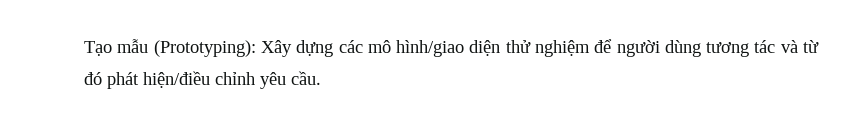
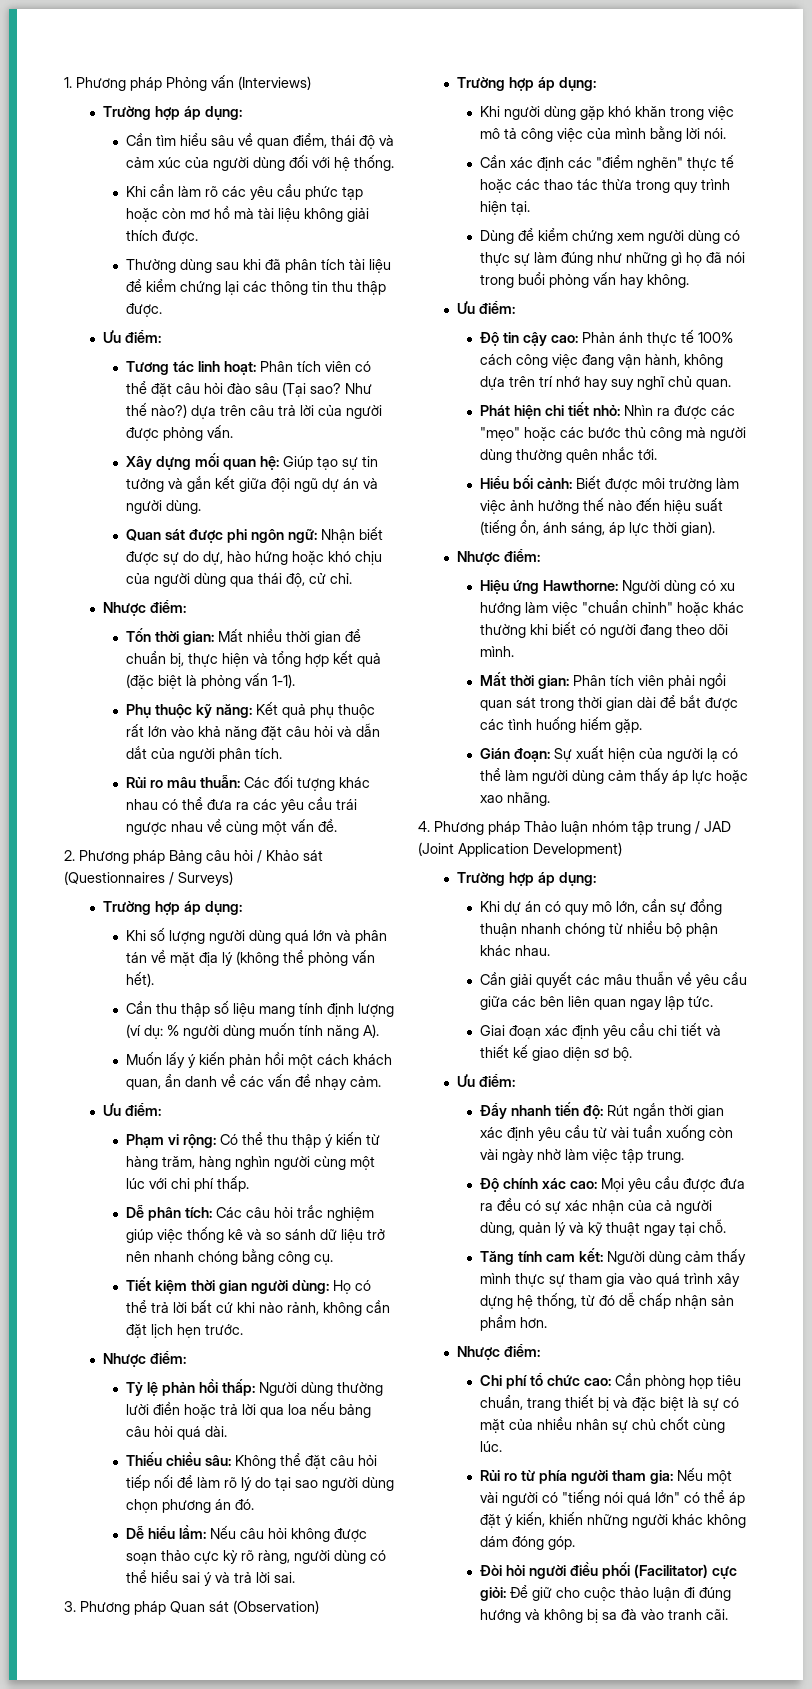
[84,39,819,57] [84,71,322,89] Tạo mẫu (Prototyping): Xây dựng các mô hình/giao diện thử nghiệm để người dùng tương tác và từ đó phát hiện/điều chỉnh yêu cầu. -> [64,75,311,91] [102,106,242,121] [125,132,394,149] [125,154,394,171] [125,184,363,200] [125,205,369,222] [125,230,198,244] [125,259,391,273] [125,279,386,295] [125,303,162,317] [102,330,161,343] [125,361,371,376] [125,381,372,397] [125,402,382,419] [125,425,233,441] [125,453,378,471] [125,475,378,492] [125,500,201,514] [125,526,383,544] [125,551,382,565] [125,573,352,587] [102,600,186,617] [125,628,361,645] [125,650,381,667] [125,673,295,689] [125,701,375,719] [125,723,380,740] [125,746,282,762] [125,774,370,791] [125,797,357,813] [125,818,337,835] [64,850,323,864] [64,871,233,886] [102,901,242,916] [125,927,387,944] [125,949,375,966] [125,971,154,987] [125,1000,394,1017] [125,1022,379,1039] [125,1051,392,1068] [125,1073,381,1090] [102,1103,161,1116] [125,1131,380,1149] [125,1156,375,1170] [125,1176,249,1192] [125,1204,374,1221] [125,1226,385,1243] [125,1249,333,1265] [125,1277,371,1295] [125,1300,390,1316] [125,1324,243,1338] [102,1351,186,1368] [125,1379,383,1397] [125,1401,371,1418] [125,1426,227,1440] [125,1452,377,1469] [125,1474,394,1491] [125,1499,254,1513] [125,1525,367,1542] [125,1550,386,1564] [125,1570,295,1586] [64,1600,319,1615] [456,77,596,92] [479,106,734,120] [479,126,726,142] [479,154,734,171] [479,179,730,193] [479,201,530,215] [479,228,740,244] [479,252,745,266] [479,272,689,288] [456,301,515,314] [479,329,733,347] [479,354,723,368] [479,376,731,390] [479,402,735,420] [479,427,746,441] [479,447,657,463] [479,475,739,492] [479,497,723,514] [479,519,715,536] [456,549,540,566] [479,580,735,595] [479,600,744,616] [479,621,728,638] [479,646,514,657] [479,672,726,689] [479,695,738,711] [479,716,642,733] [479,746,738,763] [479,768,748,784] [479,792,550,806] [418,821,731,835] [418,842,622,857] [456,872,596,887] [479,898,722,915] [479,920,718,937] [479,945,550,956] [479,971,747,988] [479,996,713,1010] [479,1022,721,1039] [479,1044,632,1061] [456,1074,515,1087] [479,1102,724,1120] [479,1124,733,1141] [479,1149,684,1163] [479,1176,745,1193] [479,1197,712,1214] [479,1219,726,1236] [479,1248,746,1265] [479,1273,740,1287] [479,1292,734,1309] [479,1315,547,1331] [456,1344,540,1361] [479,1373,741,1389] [479,1394,739,1411] [479,1416,725,1433] [479,1441,502,1452] [479,1467,732,1484] [479,1489,745,1506] [479,1511,746,1528] [479,1536,575,1550] [479,1562,737,1580] [479,1585,731,1601] [479,1609,728,1623] 1. Phương pháp Phỏng vấn (Interviews) // Trường hợp áp dụng: // Cần tìm hiểu sâu về quan điểm, thái độ và cảm xúc của người dùng đối với hệ thống. // Khi cần làm rõ các yêu cầu phức tạp hoặc còn mơ hồ mà tài liệu không giải thích được. // Thường dùng sau khi đã phân tích tài liệu để kiểm chứng lại các thông tin thu thập được. // Ưu điểm: // Tương tác linh hoạt: Phân tích viên có thể đặt câu hỏi đào sâu (Tại sao? Như thế nào?) dựa trên câu trả lời của người được phỏng vấn. // Xây dựng mối quan hệ: Giúp tạo sự tin tưởng và gắn kết giữa đội ngũ dự án và người dùng. // Quan sát được phi ngôn ngữ: Nhận biết được sự do dự, hào hứng hoặc khó chịu của người dùng qua thái độ, cử chỉ. // Nhược điểm: // Tốn thời gian: Mất nhiều thời gian để chuẩn bị, thực hiện và tổng hợp kết quả (đặc biệt là phỏng vấn 1-1). // Phụ thuộc kỹ năng: Kết quả phụ thuộc rất lớn vào khả năng đặt câu hỏi và dẫn dắt của người phân tích. // Rủi ro mâu thuẫn: Các đối tượng khác nhau có thể đưa ra các yêu cầu trái ngược nhau về cùng một vấn đề. // 2. Phương pháp Bảng câu hỏi / Khảo sát (Questionnaires / Surveys) // Trường hợp áp dụng: // Khi số lượng người dùng quá lớn và phân tán về mặt địa lý (không thể phỏng vấn hết). // Cần thu thập số liệu mang tính định lượng (ví dụ: % người dùng muốn tính năng A). // Muốn lấy ý kiến phản hồi một cách khách quan, ẩn danh về các vấn đề nhạy cảm. // Ưu điểm: // Phạm vi rộng: Có thể thu thập ý kiến từ hàng trăm, hàng nghìn người cùng một lúc với chi phí thấp. // Dễ phân tích: Các câu hỏi trắc nghiệm giúp việc thống kê và so sánh dữ liệu trở nên nhanh chóng bằng công cụ. // Tiết kiệm thời gian người dùng: Họ có thể trả lời bất cứ khi nào rảnh, không cần đặt lịch hẹn trước. // Nhược điểm: // Tỷ lệ phản hồi thấp: Người dùng thường lười điền hoặc trả lời qua loa nếu bảng câu hỏi quá dài. // Thiếu chiều sâu: Không thể đặt câu hỏi tiếp nối để làm rõ lý do tại sao người dùng chọn phương án đó. // Dễ hiểu lầm: Nếu câu hỏi không được soạn thảo cực kỳ rõ ràng, người dùng có thể hiểu sai ý và trả lời sai. // 3. Phương pháp Quan sát (Observation) // Trường hợp áp dụng: // Khi người dùng gặp khó khăn trong việc mô tả công việc của mình bằng lời nói. // Cần xác định các "điểm nghẽn" thực tế hoặc các thao tác thừa trong quy trình hiện tại. // Dùng để kiểm chứng xem người dùng có thực sự làm đúng như những gì họ đã nói trong buổi phỏng vấn hay không. // Ưu điểm: // Độ tin cậy cao: Phản ánh thực tế 100% cách công việc đang vận hành, không dựa trên trí nhớ hay suy nghĩ chủ quan. // Phát hiện chi tiết nhỏ: Nhìn ra được các "mẹo" hoặc các bước thủ công mà người dùng thường quên nhắc tới. // Hiểu bối cảnh: Biết được môi trường làm việc ảnh hưởng thế nào đến hiệu suất (tiếng ồn, ánh sáng, áp lực thời gian). // Nhược điểm: // Hiệu ứng Hawthorne: Người dùng có xu hướng làm việc "chuẩn chỉnh" hoặc khác thường khi biết có người đang theo dõi mình. // Mất thời gian: Phân tích viên phải ngồi quan sát trong thời gian dài để bắt được các tình huống hiếm gặp. // Gián đoạn: Sự xuất hiện của người lạ có thể làm người dùng cảm thấy áp lực hoặc xao nhãng. // 4. Phương pháp Thảo luận nhóm tập trung / JAD (Joint Application Development) // Trường hợp áp dụng: // Khi dự án có quy mô lớn, cần sự đồng thuận nhanh chóng từ nhiều bộ phận khác nhau. // Cần giải quyết các mâu thuẫn về yêu cầu giữa các bên liên quan ngay lập tức. // Giai đoạn xác định yêu cầu chi tiết và thiết kế giao diện sơ bộ. // Ưu điểm: // Đẩy nhanh tiến độ: Rút ngắn thời gian xác định yêu cầu từ vài tuần xuống còn vài ngày nhờ làm việc tập trung. // Độ chính xác cao: Mọi yêu cầu được đưa ra đều có sự xác nhận của cả người dùng, quản lý và kỹ thuật ngay tại chỗ. // Tăng tính cam kết: Người dùng cảm thấy mình thực sự tham gia vào quá trình xây dựng hệ thống, từ đó dễ chấp nhận sản phẩm hơn. // Nhược điểm: // Chi phí tổ chức cao: Cần phòng họp tiêu chuẩn, trang thiết bị và đặc biệt là sự có mặt của nhiều nhân sự chủ chốt cùng lúc. // Rủi ro từ phía người tham gia: Nếu một vài người có "tiếng nói quá lớn" có thể áp đặt ý kiến, khiến những người khác không dám đóng góp. // Đòi hỏi người điều phối (Facilitator) cực giỏi: Để giữ cho cuộc thảo luận đi đúng hướng và không bị sa đà vào tranh cãi.

